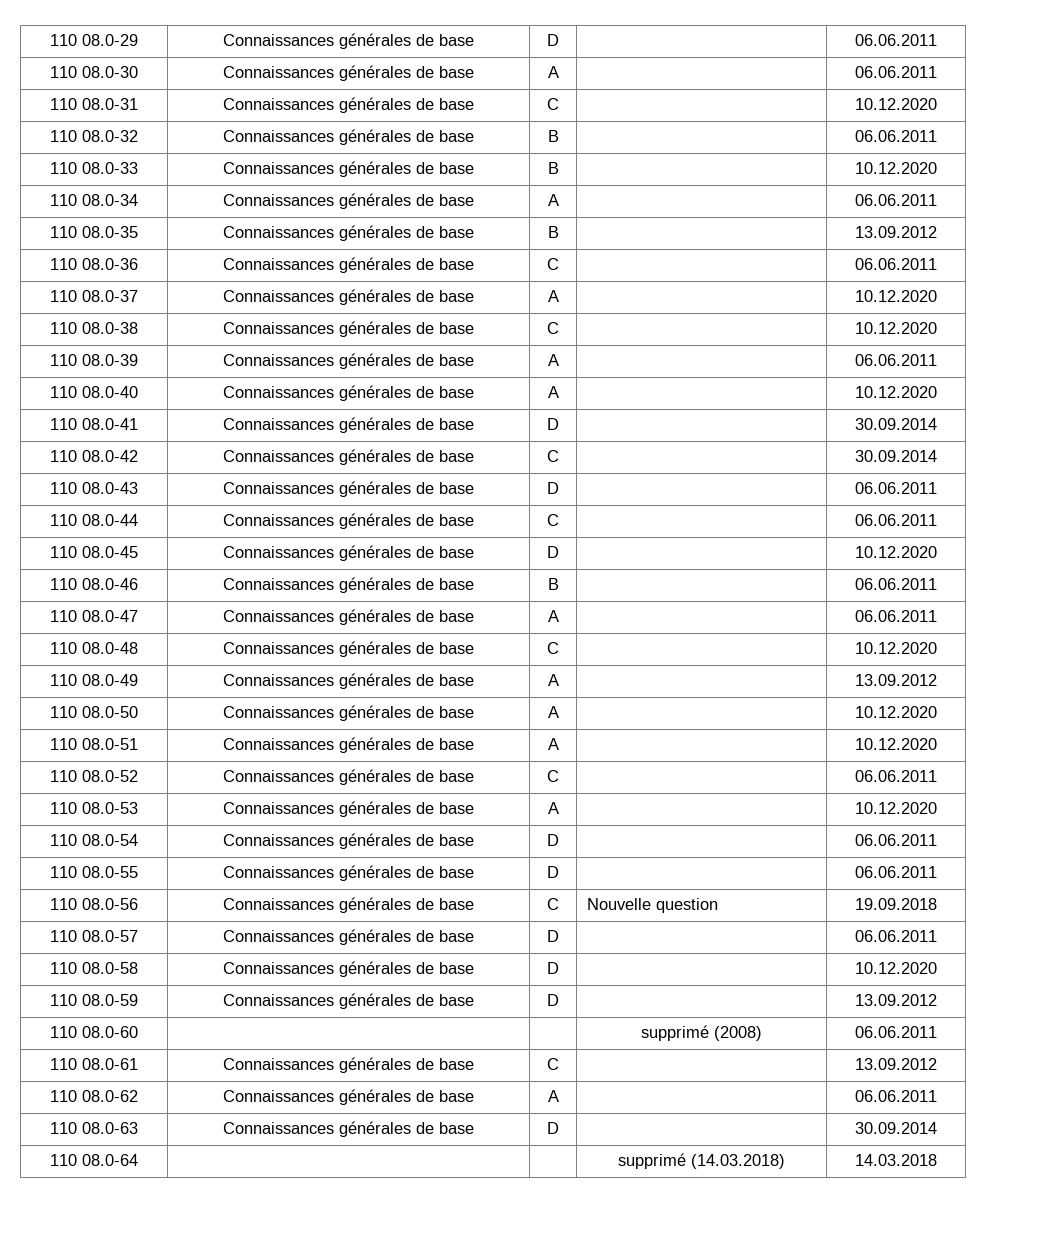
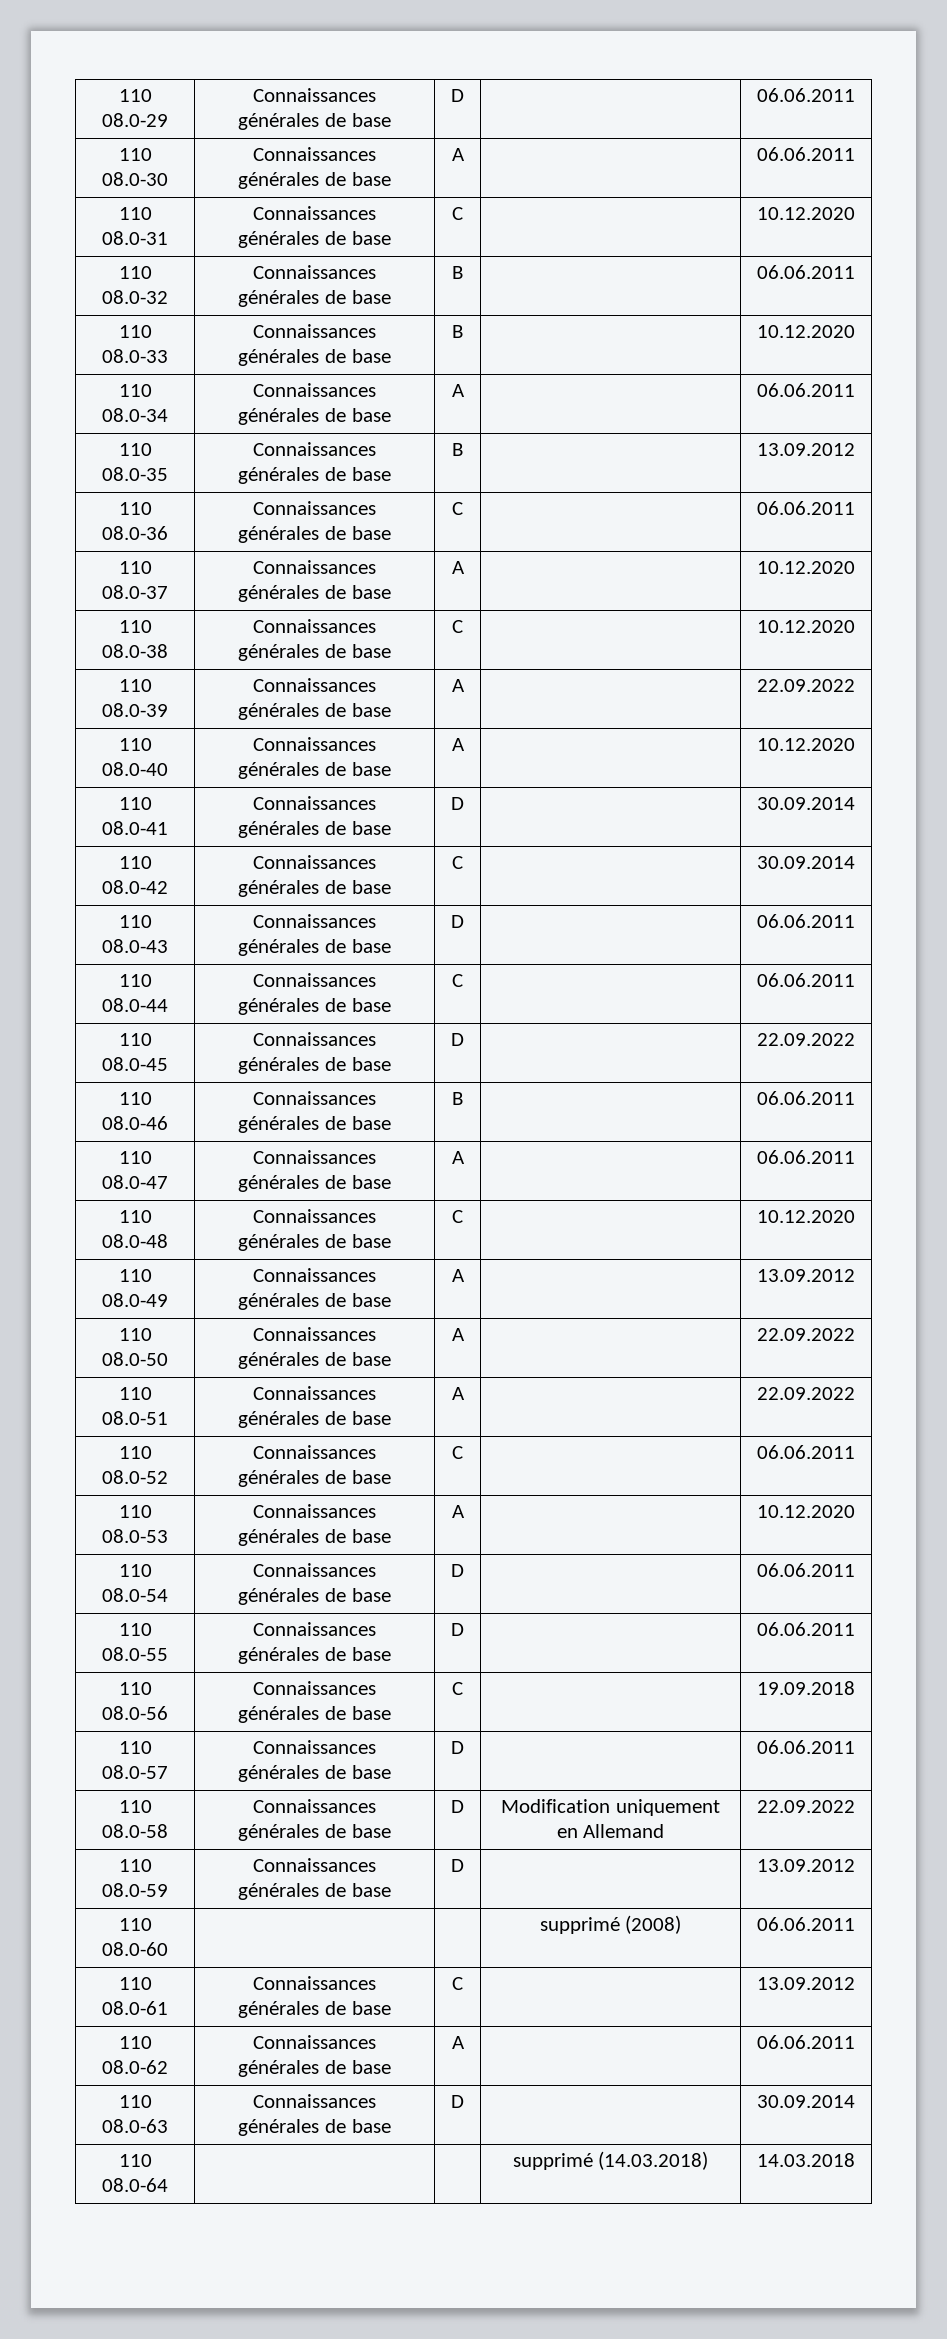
[855,354,937,366] 06.06.2011 -> [757,679,855,692] 22.09.2022
[855,546,937,558] 10.12.2020 -> [757,1033,855,1046] 22.09.2022
[855,706,937,718] 10.12.2020 -> [757,1328,855,1341] 22.09.2022
[855,738,937,750] 10.12.2020 -> [757,1387,855,1400] 22.09.2022
[587,898,719,913] Nouvelle question -> (463, 1688) none
[855,962,937,974] | 10.12.2020 -> [501,1799,720,1816] [556,1824,665,1838] [757,1800,855,1813] Modification uniquement en Allemand | 22.09.2022

